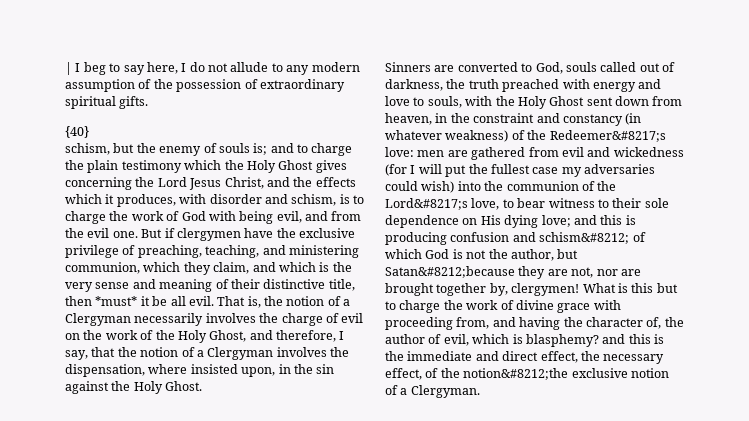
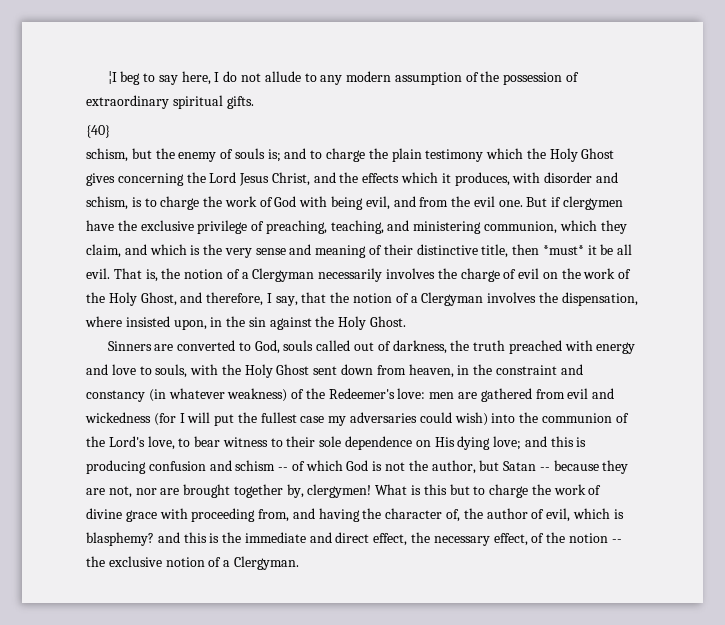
[65,62,81,75] | I -> [107,71,117,84] ¦I
[549,130,666,142] Redeemer&#8217;s -> [328,388,395,399] Redeemer's
[385,198,468,210] Lord&#8217;s -> [108,436,145,447] Lord's
[539,232,630,244] schism&#8212; -> [235,460,289,471] schism --
[385,266,515,278] Satan&#8212;because -> [503,460,599,471] Satan -- because
[463,368,569,380] notion&#8212;the -> [568,533,622,543] [86,556,105,567] notion -- the

